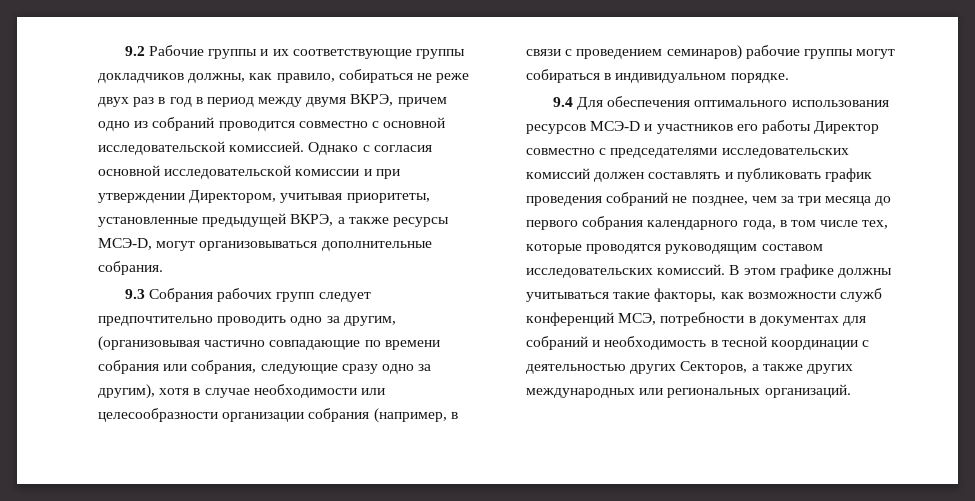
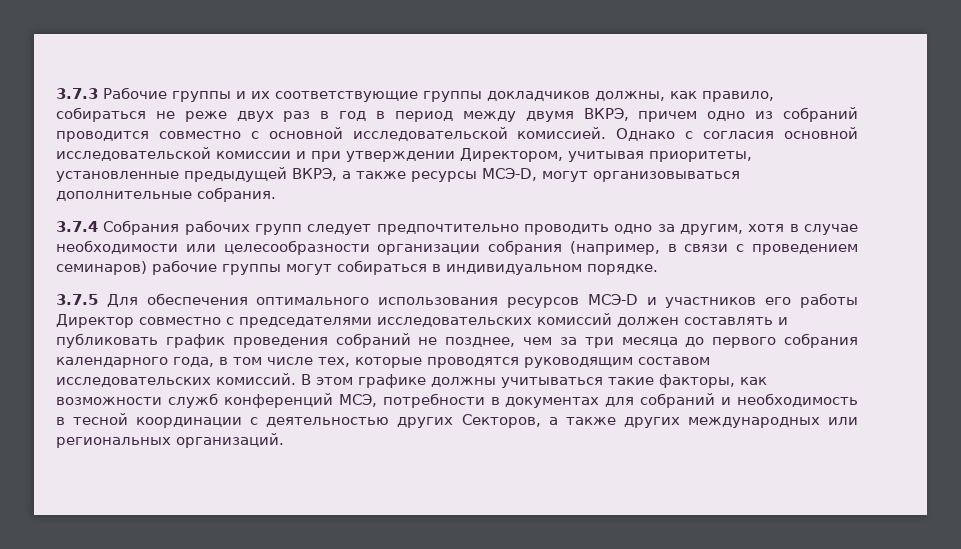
[124,46,145,56] 9.2 -> [56,88,98,99] 3.7.3
[124,289,145,299] 9.3 -> [56,221,98,232] 3.7.4
[98,336,440,351] [98,360,432,374] [98,384,155,399] (организовывая частично совпадающие по времени собрания или собрания, следующие сразу одно за другим), -> (744, 229) none
[552,97,573,107] 9.4 -> [56,294,98,305] 3.7.5

